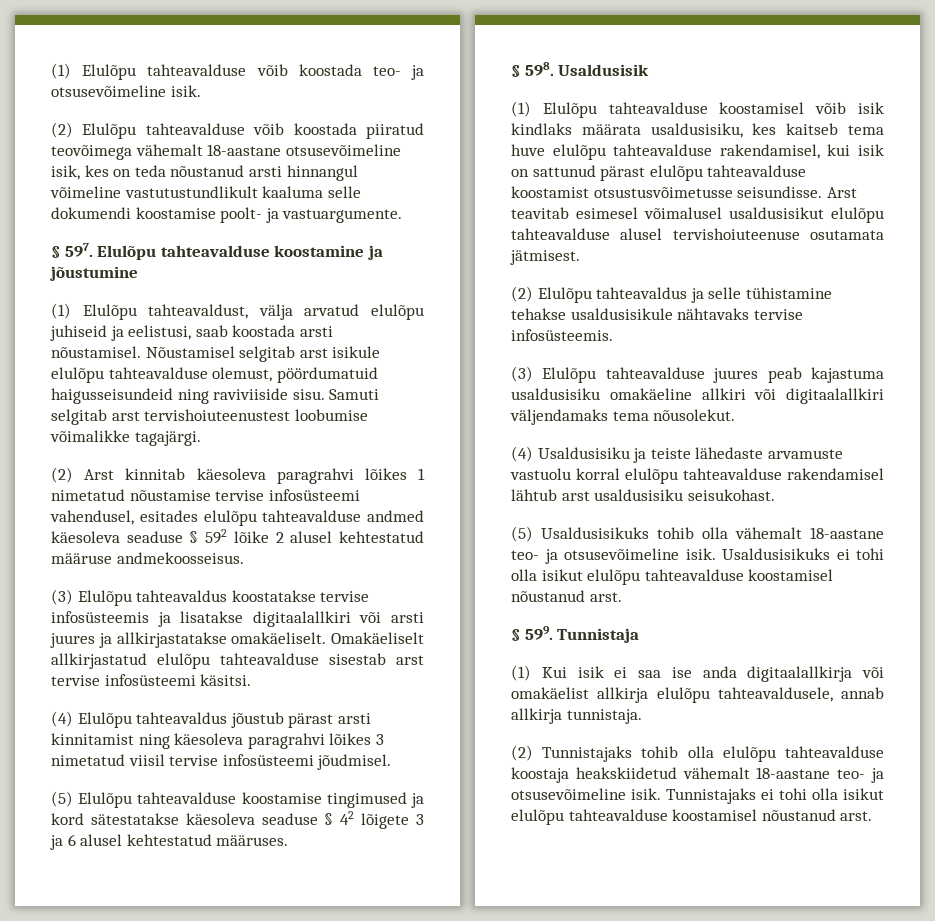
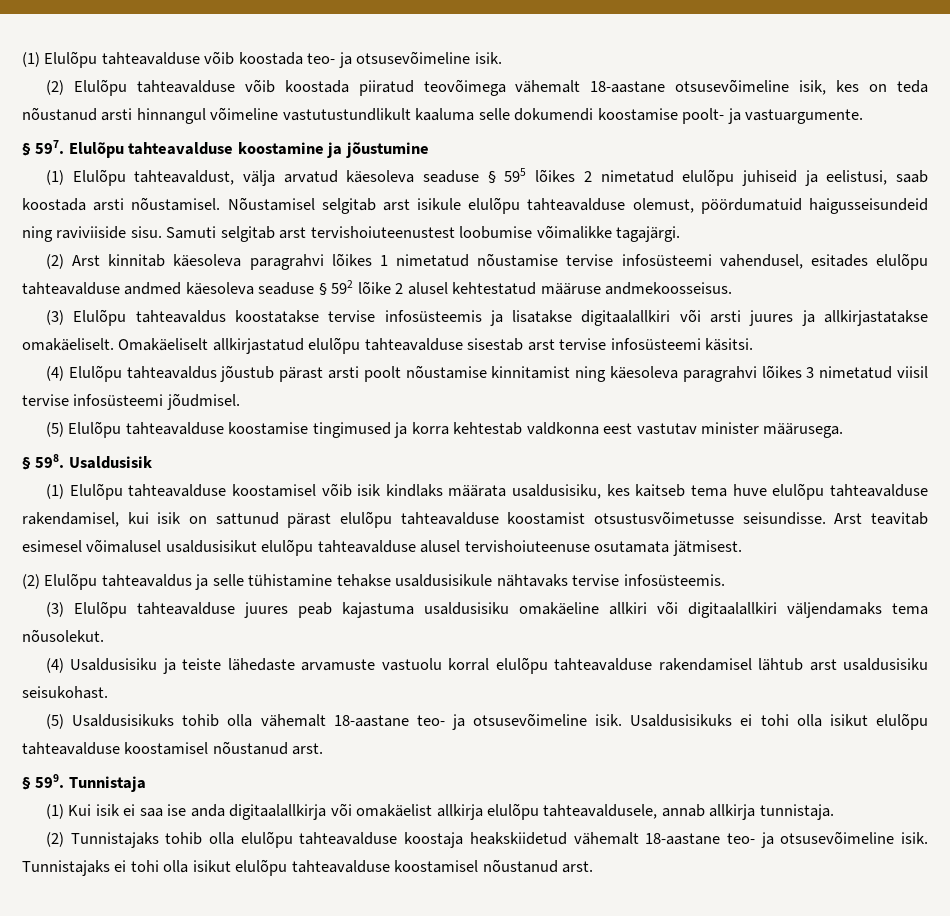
(360, 310) none -> [346,168,674,184] käesoleva seaduse § 595 lõikes 2 nimetatud
(371, 718) none -> [363,365,487,382] poolt nõustamise
[51,811,424,829] [50,834,289,850] kord sätestatakse käesoleva seaduse § 42 lõigete 3 ja 6 alusel kehtestatud määruses. -> [411,422,844,438] korra kehtestab valdkonna eest vastutav minister määrusega.

